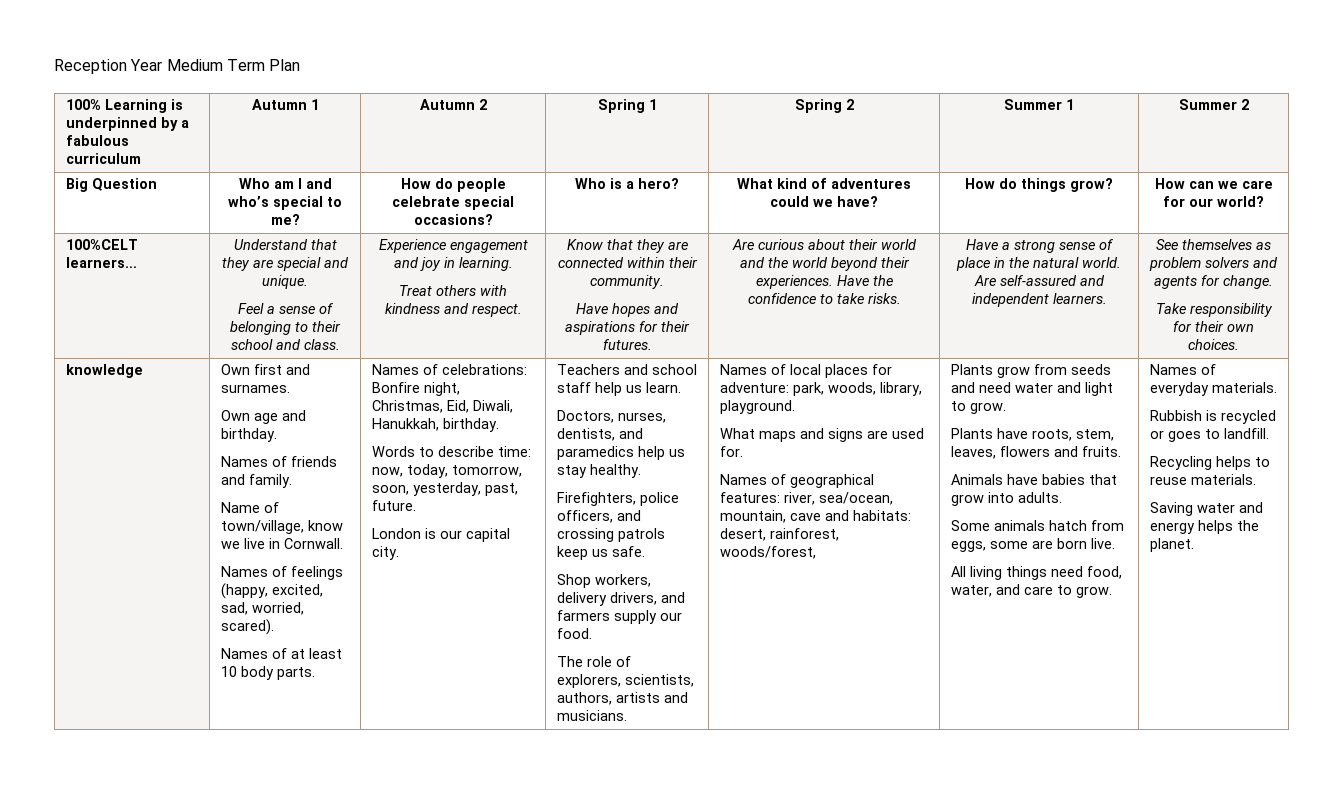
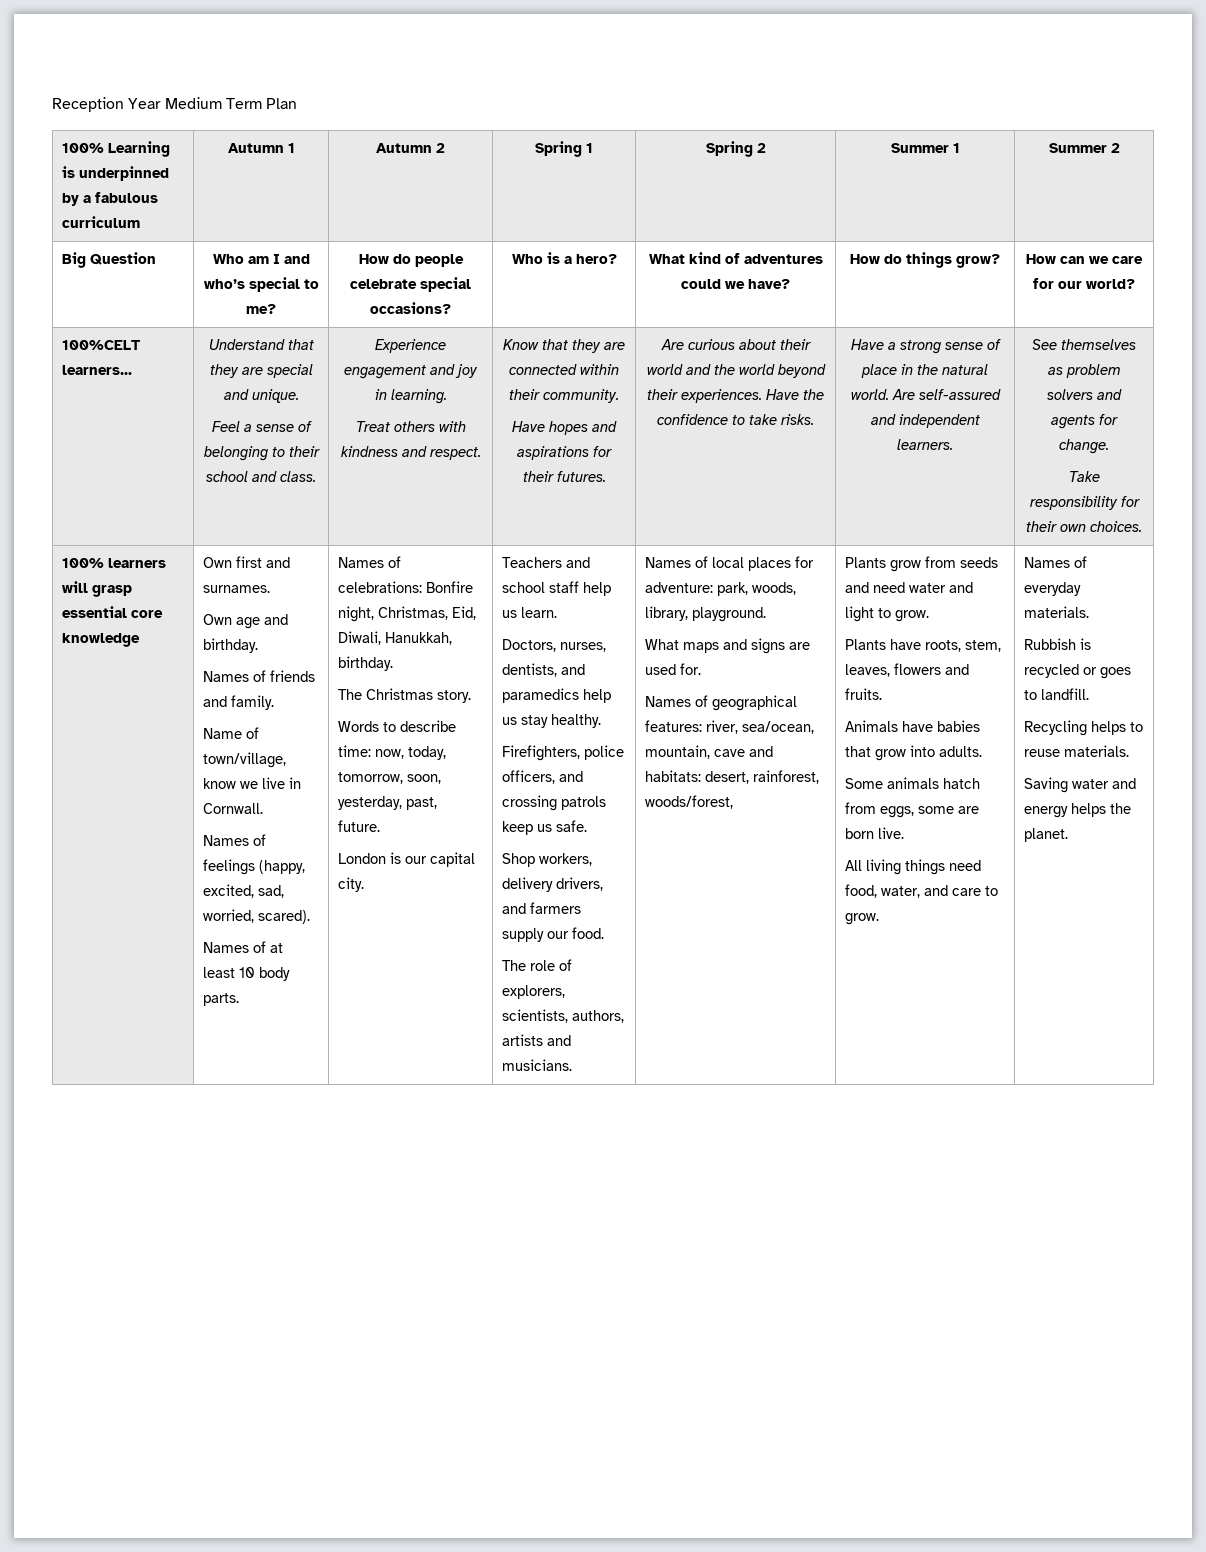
(1239, 344) none -> [62,558,167,568] [62,581,133,597] [62,606,164,618] 100% learners will grasp essential core
(499, 425) none -> [338,688,472,703] // The Christmas story.

